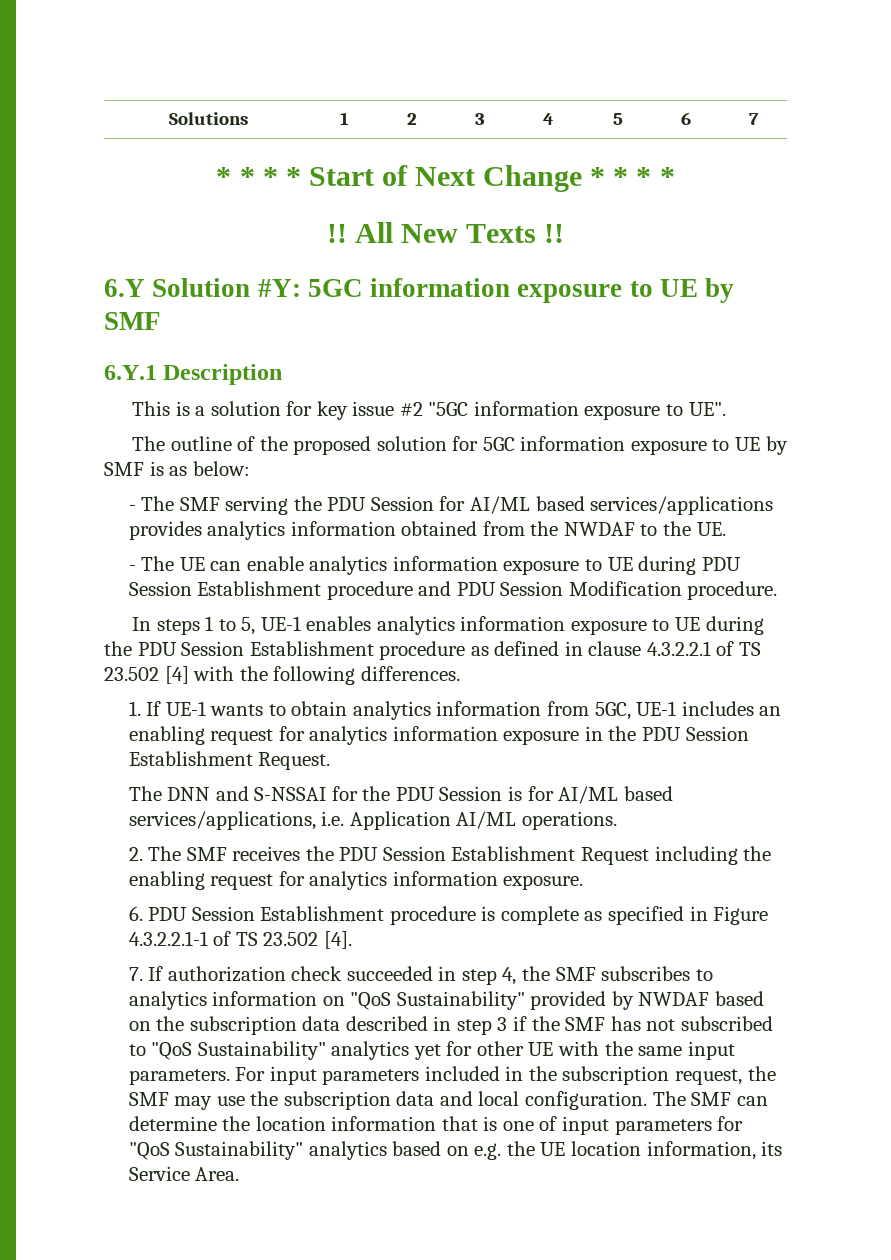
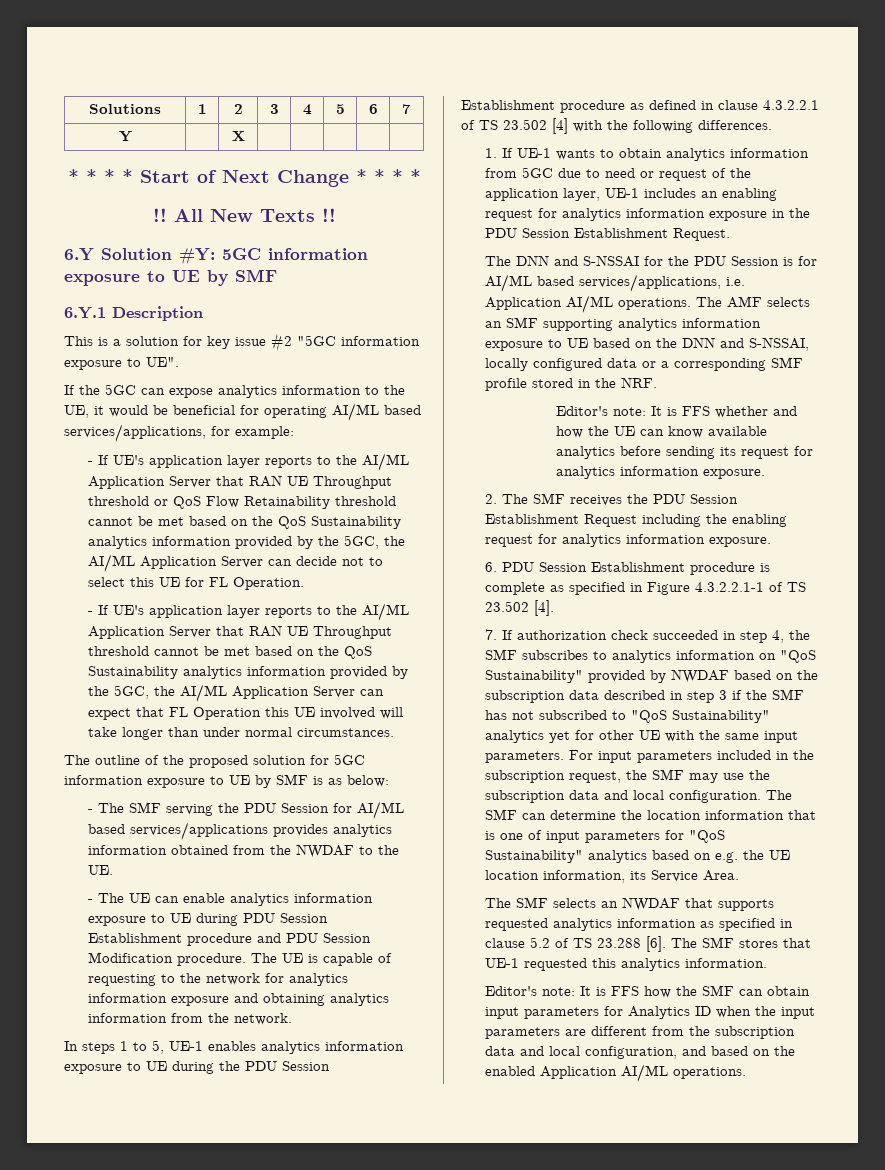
(759, 119) none -> [118,131,132,142] [231,131,245,141] // Y | | X | | | | |
(726, 409) none -> [64,384,405,398] [64,403,421,421] [64,424,294,442] [87,453,409,471] [87,475,392,489] [87,496,396,509] [87,516,401,529] [87,535,405,549] [87,554,383,572] [87,577,304,590] [87,603,409,621] [87,625,392,639] [87,646,372,659] [87,666,408,679] [87,684,384,702] [87,707,403,720] [87,727,394,740] // If the 5GC can expose analytics information to the UE, it would be beneficial for operating AI/ML based services/applications, for example: // - If UE's application layer reports to the AI/ML Application Server that RAN UE Throughput threshold or QoS Flow Retainability threshold cannot be met based on the QoS Sustainability analytics information provided by the 5GC, the AI/ML Application Server can decide not to select this UE for FL Operation. // - If UE's application layer reports to the AI/ML Application Server that RAN UE Throughput threshold cannot be met based on the QoS Sustainability analytics information provided by the 5GC, the AI/ML Application Server can expect that FL Operation this UE involved will take longer than under normal circumstances.
(778, 590) none -> [250,953,392,966] [87,973,348,986] [87,993,389,1006] [87,1013,292,1025] The UE is capable of requesting to the network for analytics information exposure and obtaining analytics information from the network.
[594,702,631,720] 5GC, -> [521,167,751,181] [484,188,600,201] 5GC due to need or request of the application layer,
(617, 820) none -> [695,296,810,308] [484,317,761,331] [484,337,809,351] [484,357,803,371] [484,377,657,391] [556,406,798,418] [556,426,768,438] [556,446,814,459] [556,466,766,479] The AMF selects an SMF supporting analytics information exposure to UE based on the DNN and S-NSSAI, locally configured data or a corresponding SMF profile stored in the NRF. // Editor's note: It is FFS whether and how the UE can know available analytics before sending its request for analytics information exposure.
(240, 1174) none -> [484,897,774,911] [484,918,793,931] [484,936,811,952] [484,958,767,971] [484,985,810,998] [484,1006,815,1019] [484,1026,795,1039] [484,1046,795,1059] [484,1064,746,1082] // The SMF selects an NWDAF that supports requested analytics information as specified in clause 5.2 of TS 23.288 [6]. The SMF stores that UE-1 requested this analytics information. // Editor's note: It is FFS how the SMF can obtain input parameters for Analytics ID when the input parameters are different from the subscription data and local configuration, and based on the enabled Application AI/ML operations.

